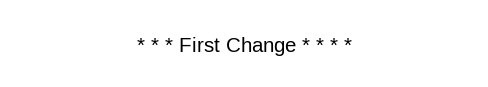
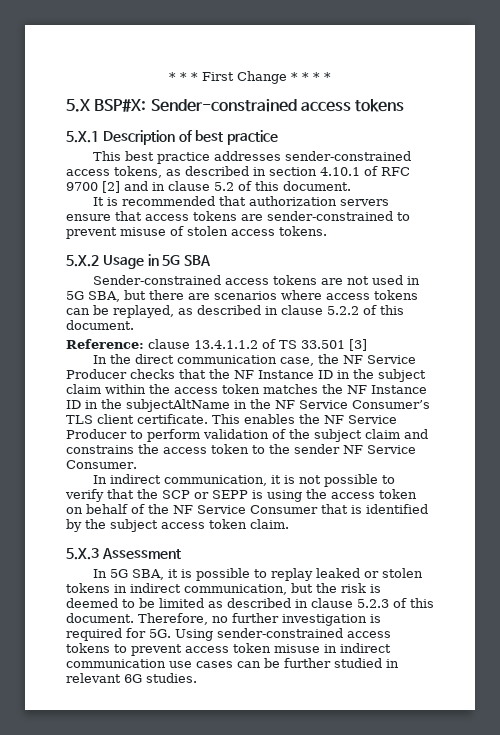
(352, 45) none -> [66,99,405,112] [66,130,279,145] [93,151,412,164] [66,166,410,178] [66,181,351,193] [93,196,390,206] [66,211,410,221] [66,226,327,239] [66,254,212,269] [93,275,421,285] [66,290,418,302] [66,305,404,318] [66,320,134,330] [66,339,367,351] [93,354,417,366] [66,369,426,382] [66,384,427,394] [66,399,430,412] [66,414,397,424] [66,429,428,442] [66,444,416,454] [66,460,137,469] [93,474,396,487] [65,489,417,502] [66,504,428,514] [66,519,289,532] [66,548,181,560] [93,568,424,581] [66,583,381,595] [66,598,434,608] [66,613,381,626] [66,628,391,641] [66,643,391,656] [66,658,399,668] [66,673,197,683] // 5.X BSP#X: Sender-constrained access tokens // 5.X.1 Description of best practice // This best practice addresses sender-constrained access tokens, as described in section 4.10.1 of RFC 9700 [2] and in clause 5.2 of this document. // It is recommended that authorization servers ensure that access tokens are sender-constrained to prevent misuse of stolen access tokens. // 5.X.2 Usage in 5G SBA // Sender-constrained access tokens are not used in 5G SBA, but there are scenarios where access tokens can be replayed, as described in clause 5.2.2 of this document. // Reference: clause 13.4.1.1.2 of TS 33.501 [3] // In the direct communication case, the NF Service Producer checks that the NF Instance ID in the subject claim within the access token matches the NF Instance ID in the subjectAltName in the NF Service Consumer’s TLS client certificate. This enables the NF Service Producer to perform validation of the subject claim and constrains the access token to the sender NF Service Consumer. // In indirect communication, it is not possible to verify that the SCP or SEPP is using the access token on behalf of the NF Service Consumer that is identified by the subject access token claim. // 5.X.3 Assessment // In 5G SBA, it is possible to replay leaked or stolen tokens in indirect communication, but the risk is deemed to be limited as described in clause 5.2.3 of this document. Therefore, no further investigation is required for 5G. Using sender-constrained access tokens to prevent access token misuse in indirect communication use cases can be further studied in relevant 6G studies.

